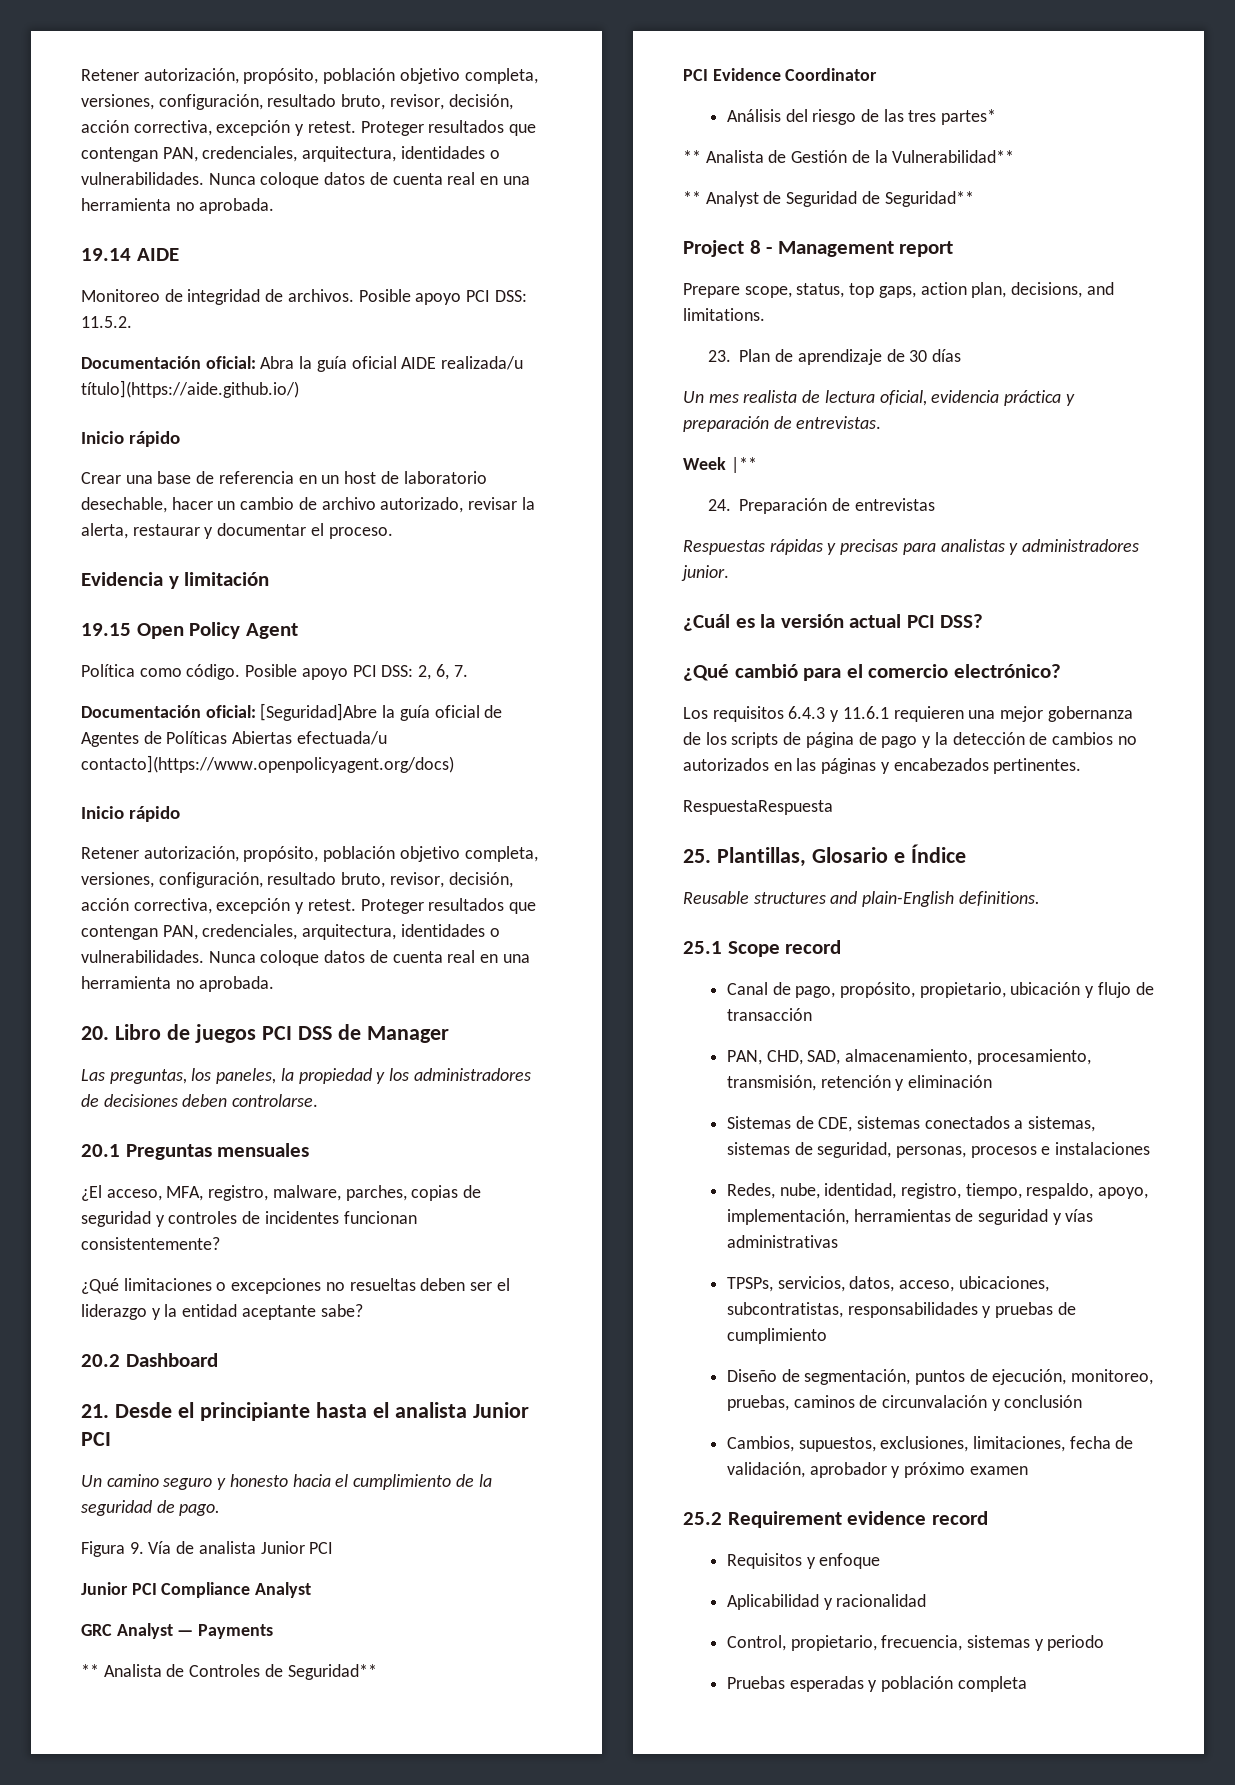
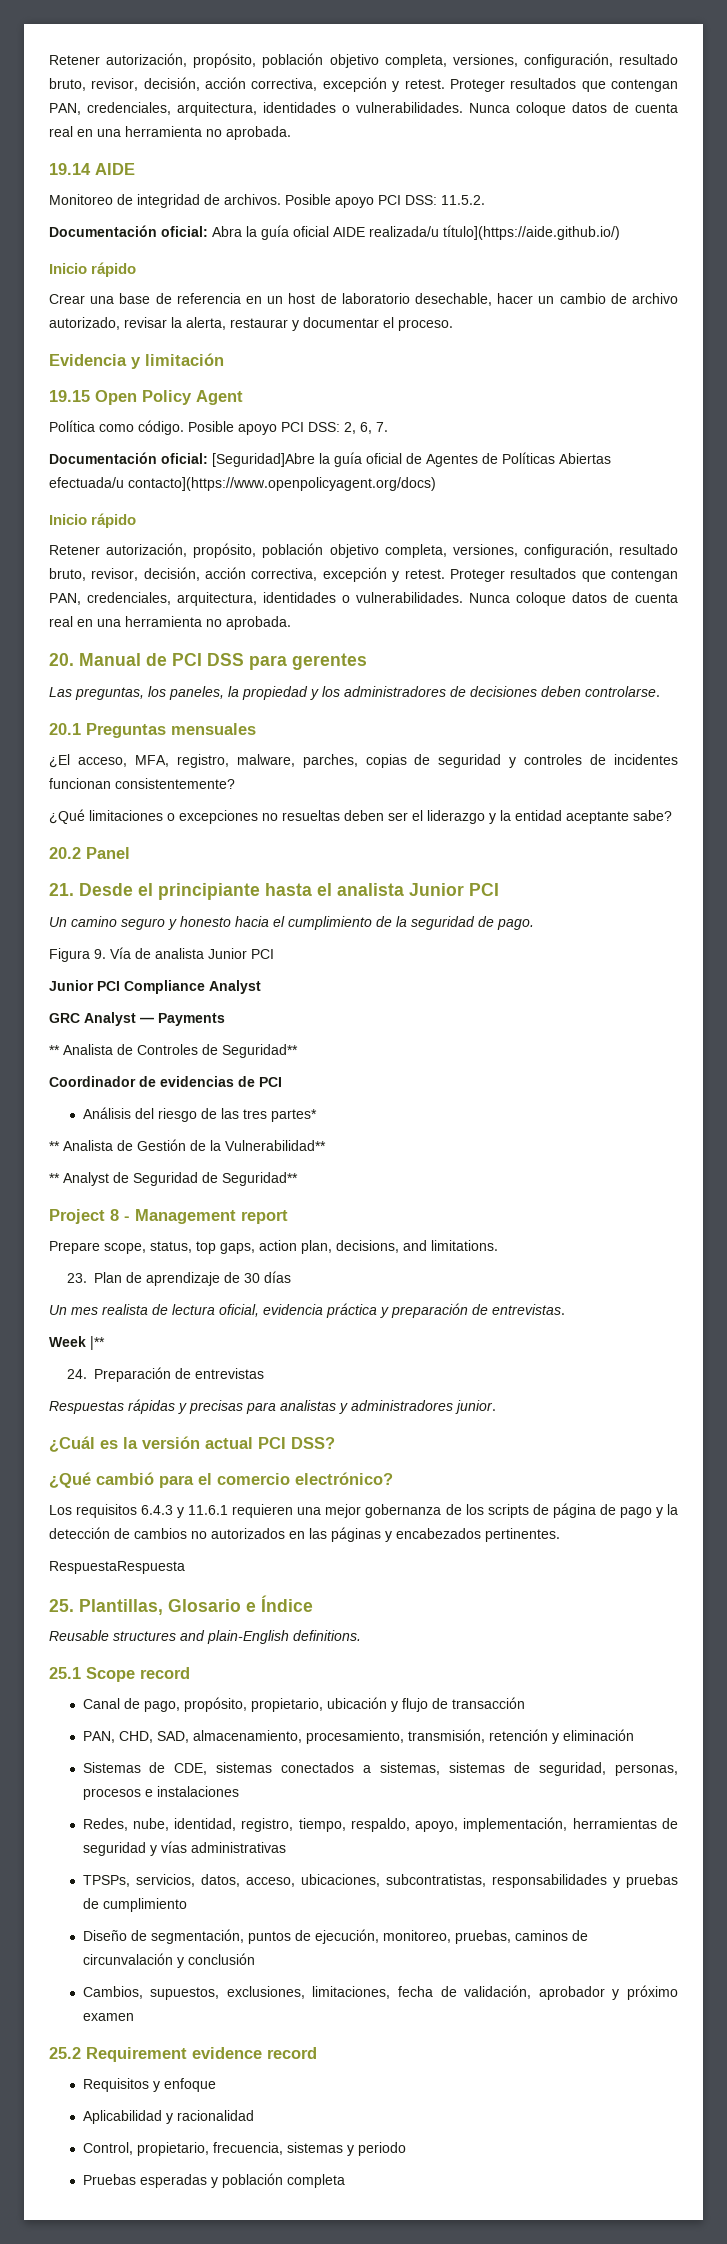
[114,1024,449,1043] Libro de juegos PCI DSS de Manager -> [79,653,367,670] Manual de PCI DSS para gerentes
[125,1353,218,1367] Dashboard -> [86,847,130,859] Panel
[683,68,878,81] PCI Evidence Coordinator -> [49,1076,282,1087] Coordinador de evidencias de PCI

